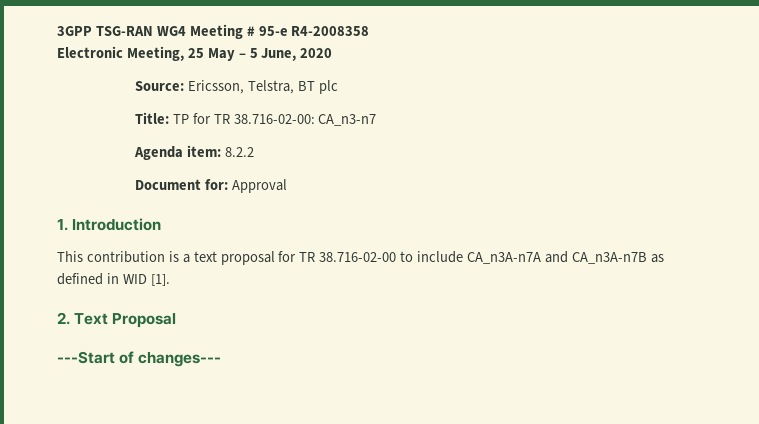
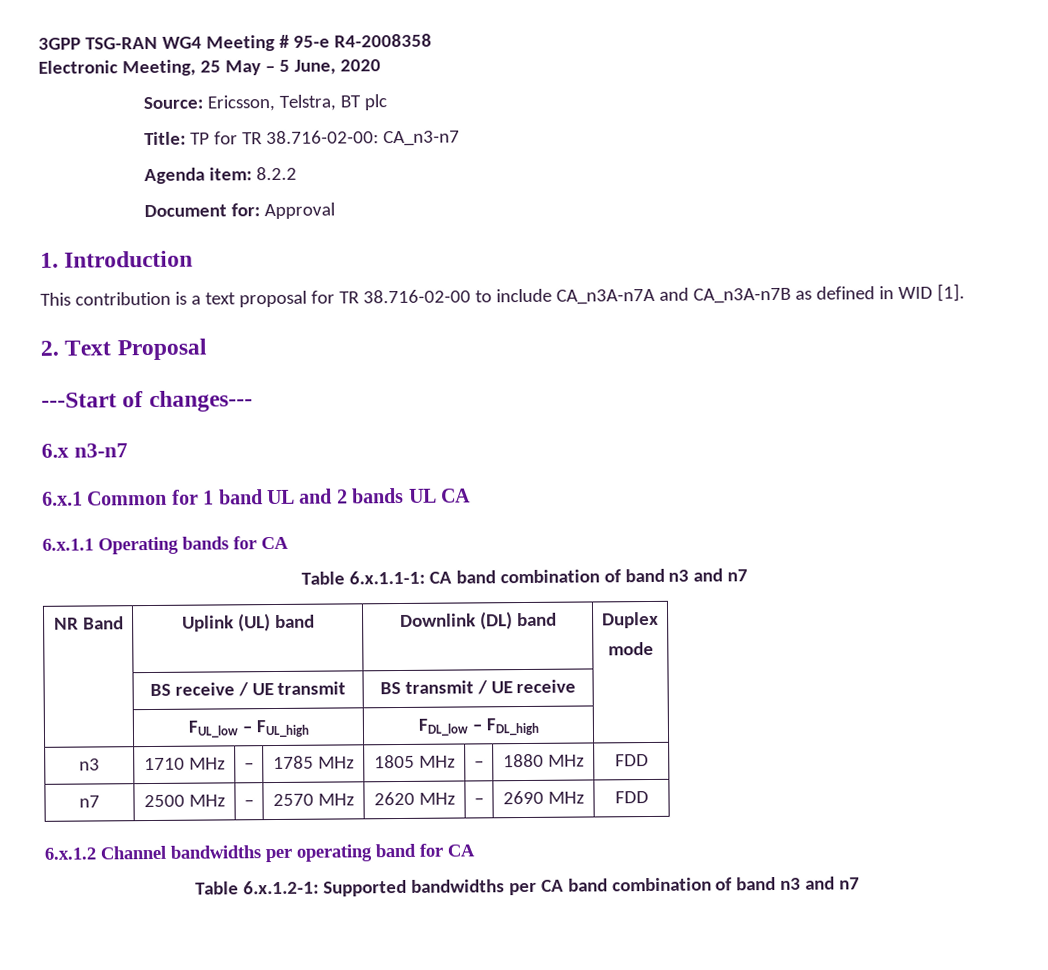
(222, 359) none -> [41,443,128,458] [42,487,471,506] [42,536,289,555] [300,568,749,585] [53,616,124,630] [181,613,315,632] [399,611,557,630] [602,611,659,629] [607,641,654,656] [149,681,347,697] [379,679,577,695] [187,719,310,738] [417,717,540,736] [79,758,100,771] [143,757,226,771] [244,762,254,770] [272,755,355,770] [373,754,456,769] [474,760,484,768] [502,753,585,768] [614,754,649,767] [79,795,100,808] [143,794,226,808] [244,799,254,807] [272,793,355,807] [373,791,456,806] [474,797,484,805] [502,790,585,805] [614,791,649,804] [44,843,475,863] [194,876,861,897] // 6.x n3-n7 // 6.x.1 Common for 1 band UL and 2 bands UL CA // 6.x.1.1 Operating bands for CA // Table 6.x.1.1-1: CA band combination of band n3 and n7 // NR Band | Uplink (UL) band | Downlink (DL) band | Duplex // mode // | BS receive / UE transmit | BS transmit / UE receive | // | FUL_low – FUL_high | FDL_low – FDL_high | // n3 | 1710 MHz | – | 1785 MHz | 1805 MHz | – | 1880 MHz | FDD // n7 | 2500 MHz | – | 2570 MHz | 2620 MHz | – | 2690 MHz | FDD // 6.x.1.2 Channel bandwidths per operating band for CA // Table 6.x.1.2-1: Supported bandwidths per CA band combination of band n3 and n7

